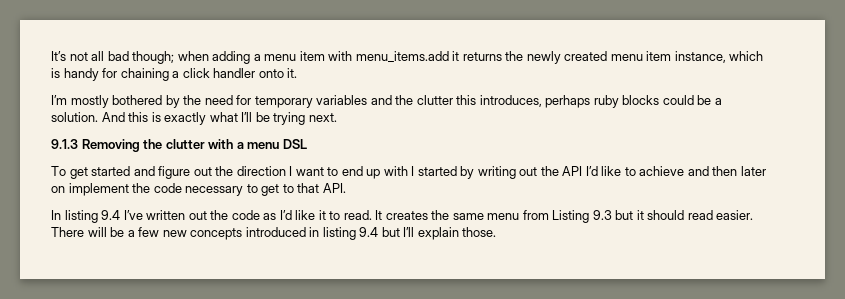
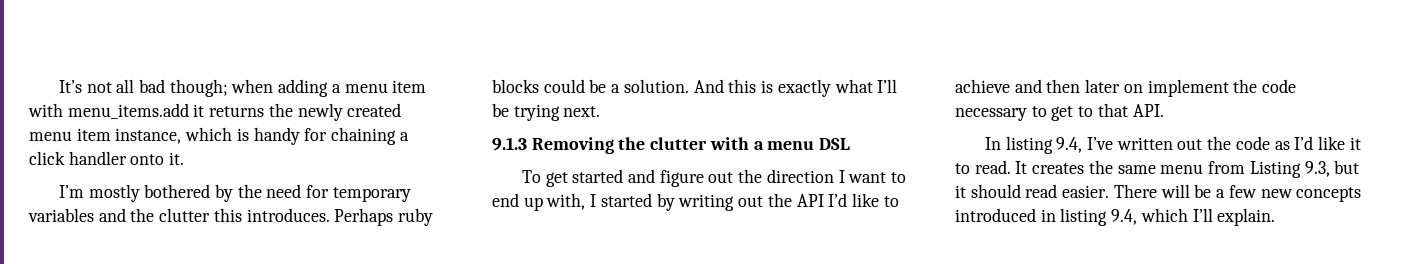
[479,95,591,108] introduces, perhaps -> [246,208,394,226] introduces. Perhaps
[383,166,408,176] with -> [546,193,586,210] with,
[101,210,121,220] 9.4 -> [1056,137,1083,153] 9.4,
[592,210,612,220] 9.3 -> [1304,161,1330,177] 9.3,
[359,227,497,240] 9.4 but I’ll explain those. -> [1111,208,1276,226] 9.4, which I’ll explain.

